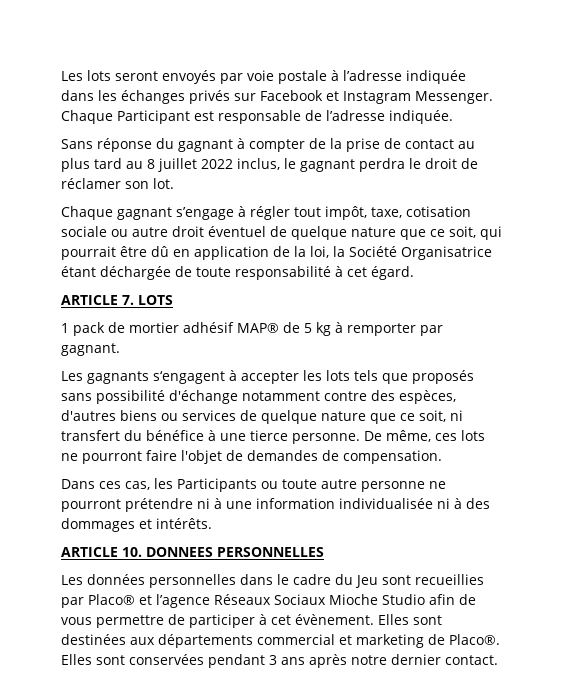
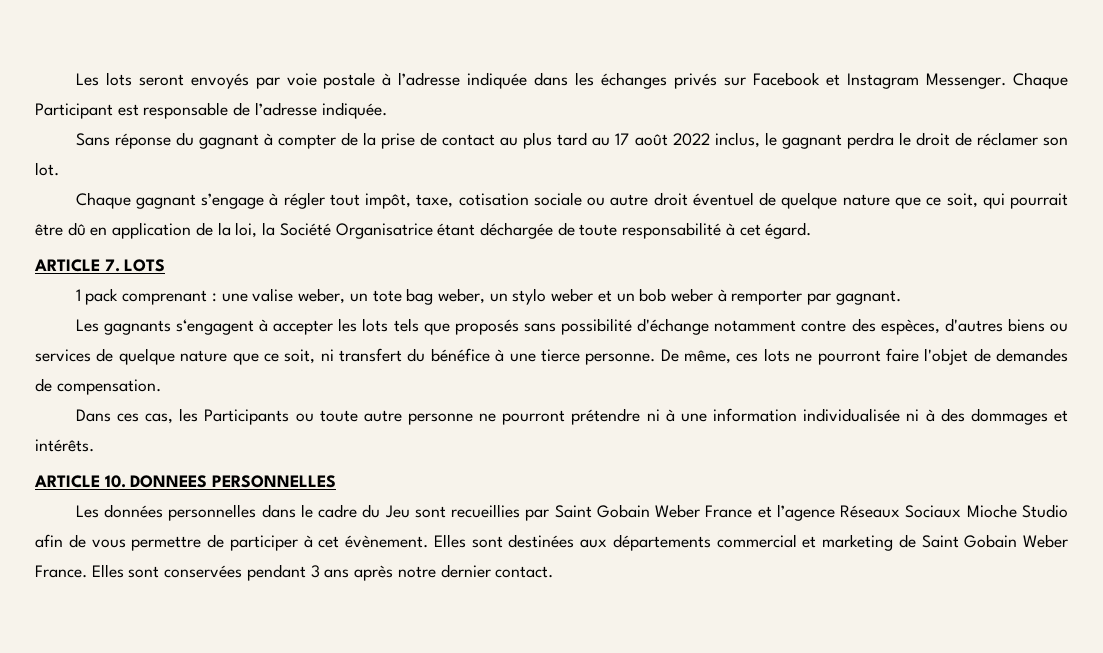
[147,158,197,172] 8 juillet -> [615,133,668,146] 17 août
[108,322,331,336] de mortier adhésif MAP® de 5 kg -> [122,288,714,305] comprenant : une valise weber, un tote bag weber, un stylo weber et un bob weber
[88,594,135,605] Placo® -> [554,504,753,518] Saint Gobain Weber France
[449,634,500,645] Placo®. -> [921,534,1068,548] [35,565,87,578] Saint Gobain Weber France.

